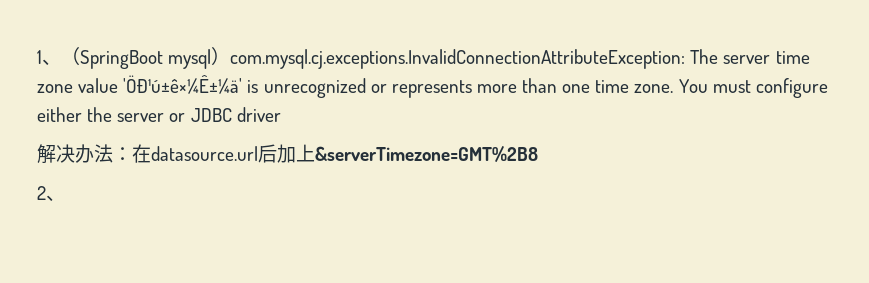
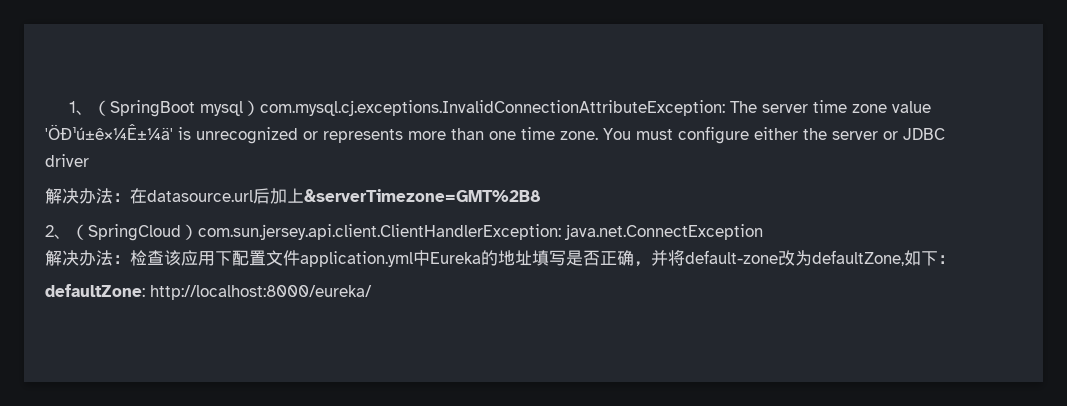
(65, 198) none -> [71,224,763,241] [45,250,955,267] [45,284,372,300] （SpringCloud）com.sun.jersey.api.client.ClientHandlerException: java.net.ConnectException // 解决办法：检查该应用下配置文件application.yml中Eureka的地址填写是否正确，并将default-zone改为defaultZone,如下： // defaultZone: http://localhost:8000/eureka/

